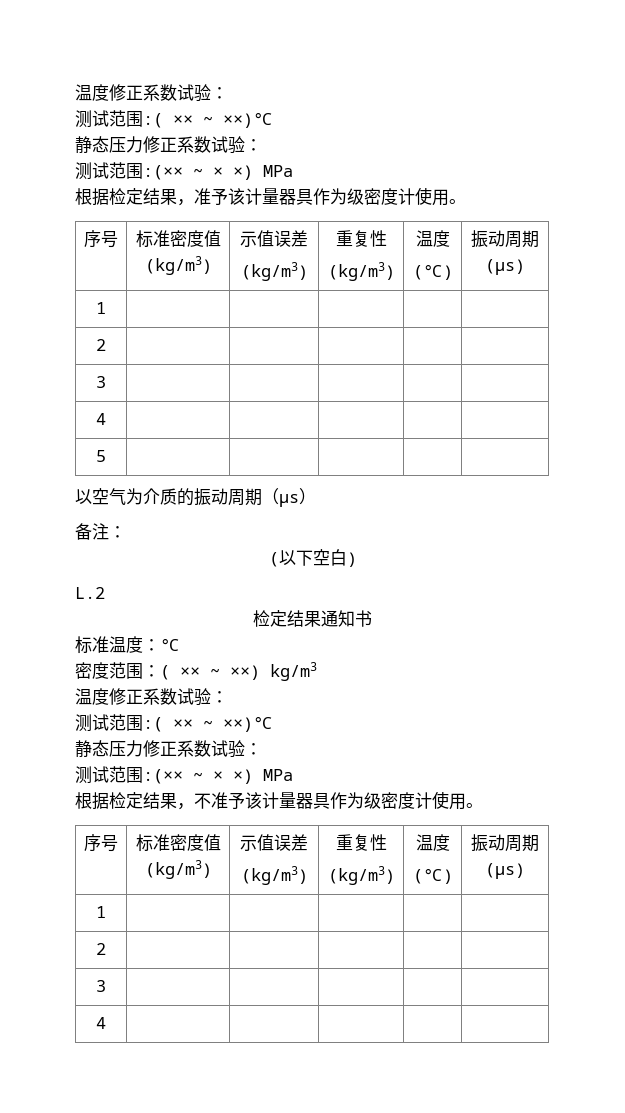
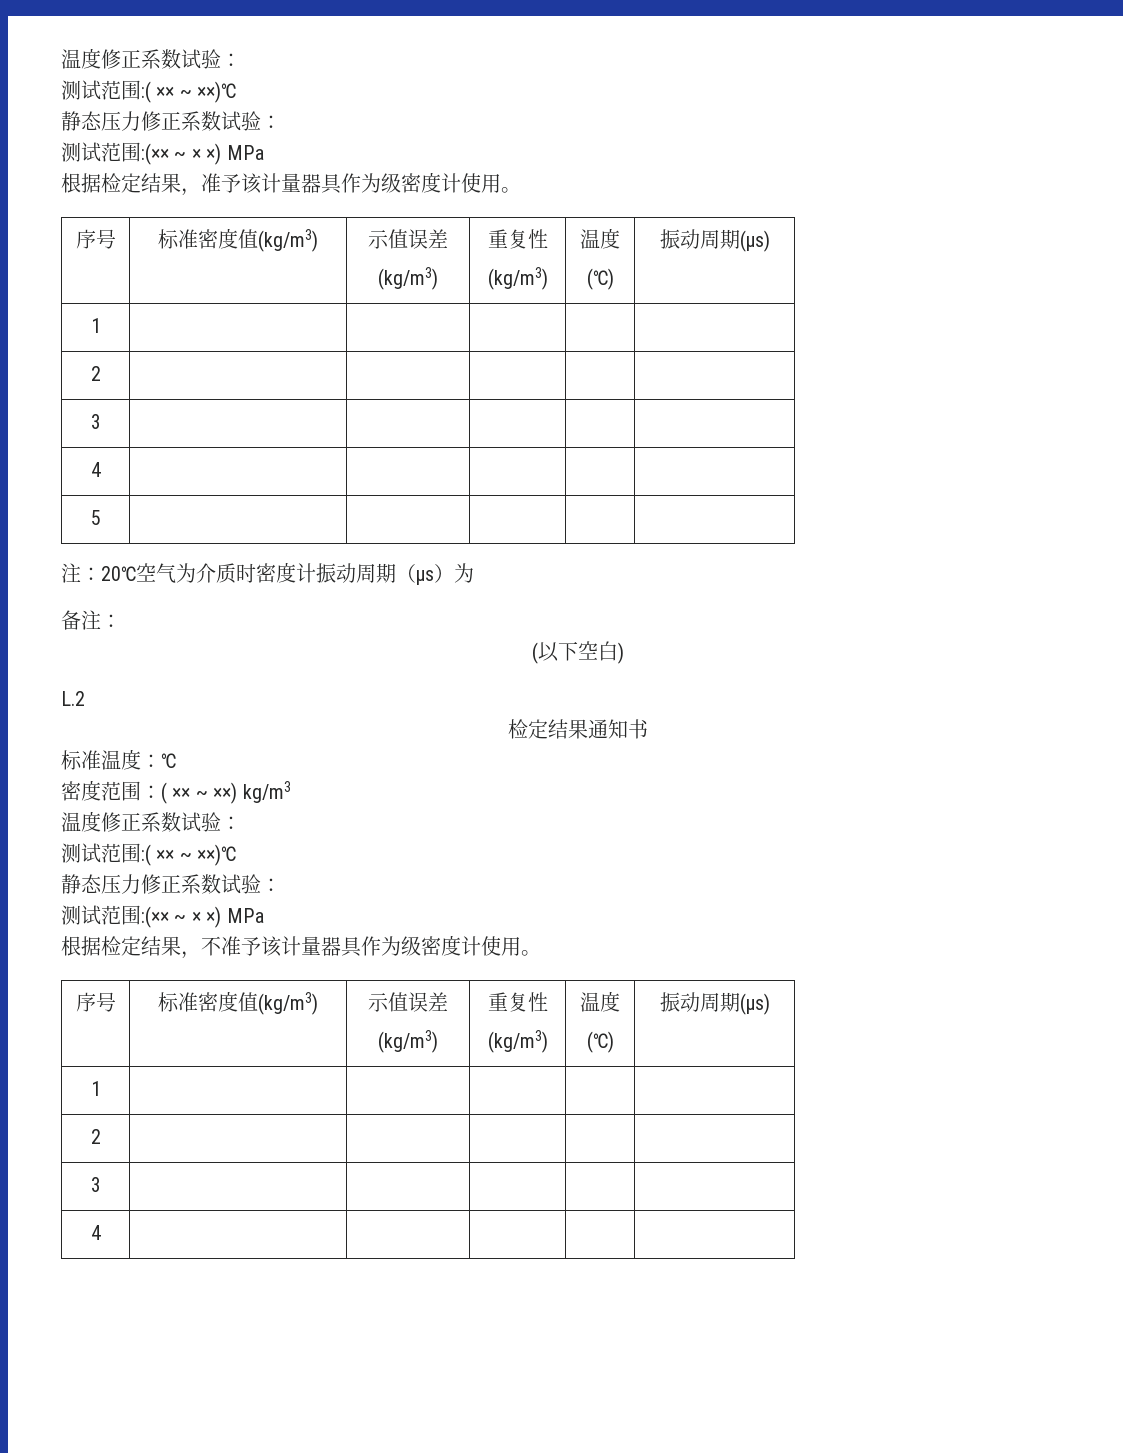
[75,489,92,504] 以 -> [61,563,136,583] 注：20℃
[177,488,194,506] 的 -> [236,562,316,583] 时密度计
(316, 496) none -> [454,563,474,583] 为

